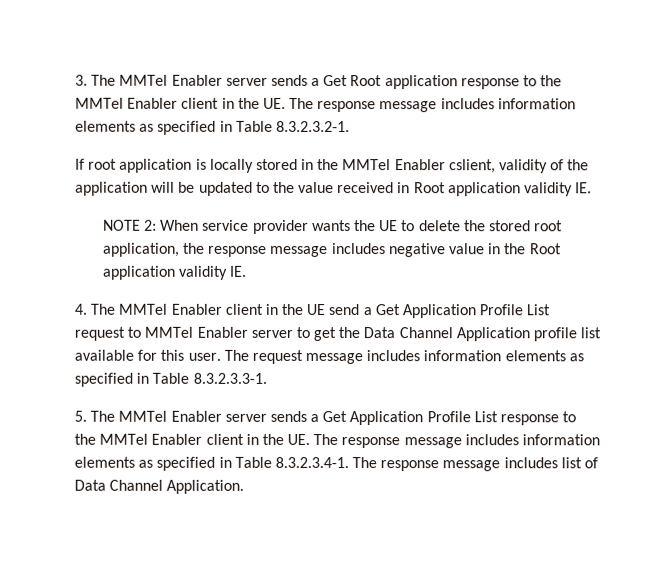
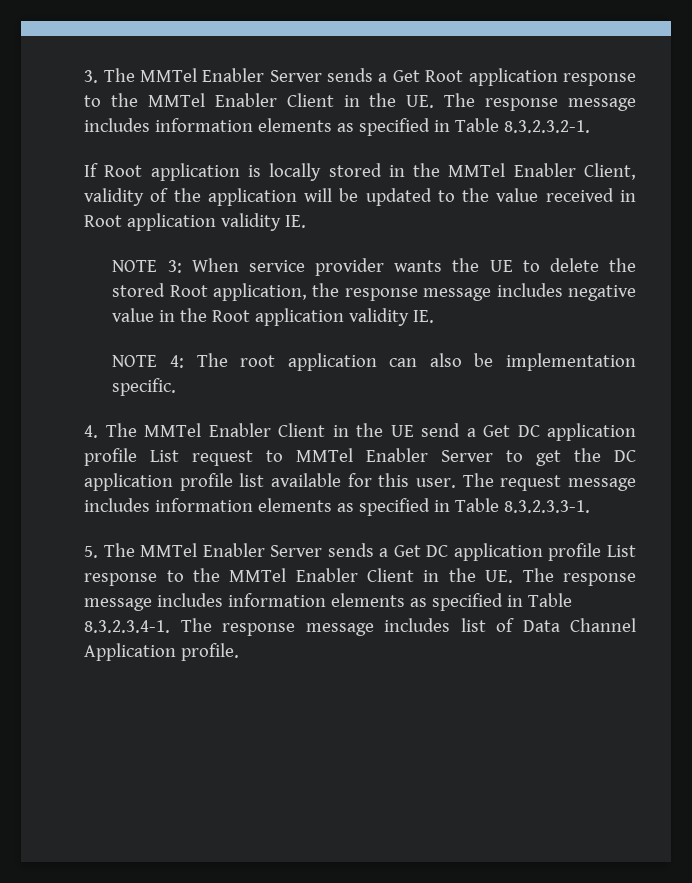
[225,77,268,86] server -> [269,70,322,82] Server
[181,97,220,109] client -> [286,93,334,107] Client
[88,158,118,170] root -> [104,165,143,177] Root
[448,159,496,174] cslient, -> [583,163,636,180] Client,
[144,219,158,231] 2: -> [167,260,182,273] 3:
[534,220,564,232] root -> [169,285,208,297] Root
(248, 271) none -> [112,353,636,371] [112,378,177,396] // NOTE 4: The root application can also be implementation specific.
[224,303,263,315] client -> [278,423,326,437] Client
[401,304,524,319] Application Profile -> [517,423,636,441] [84,448,138,466] DC application profile
[250,329,293,338] server -> [441,450,494,462] Server
[363,327,530,342] Data Channel Application -> [614,450,637,462] [84,473,174,491] DC application
[224,410,471,426] server sends a Get Application Profile -> [270,543,602,561] Server sends a Get DC application profile
[205,433,244,445] client -> [367,568,415,582] Client
[166,479,245,494] Application. -> [84,643,240,661] Application profile.

